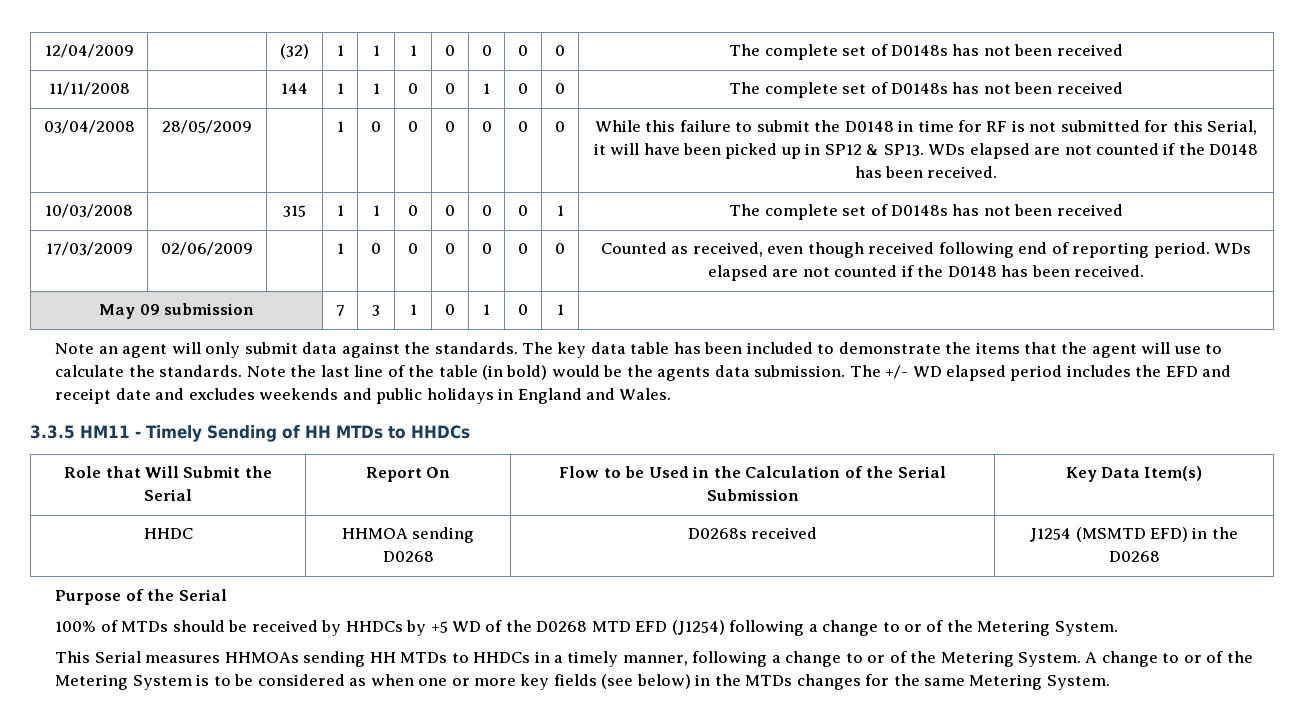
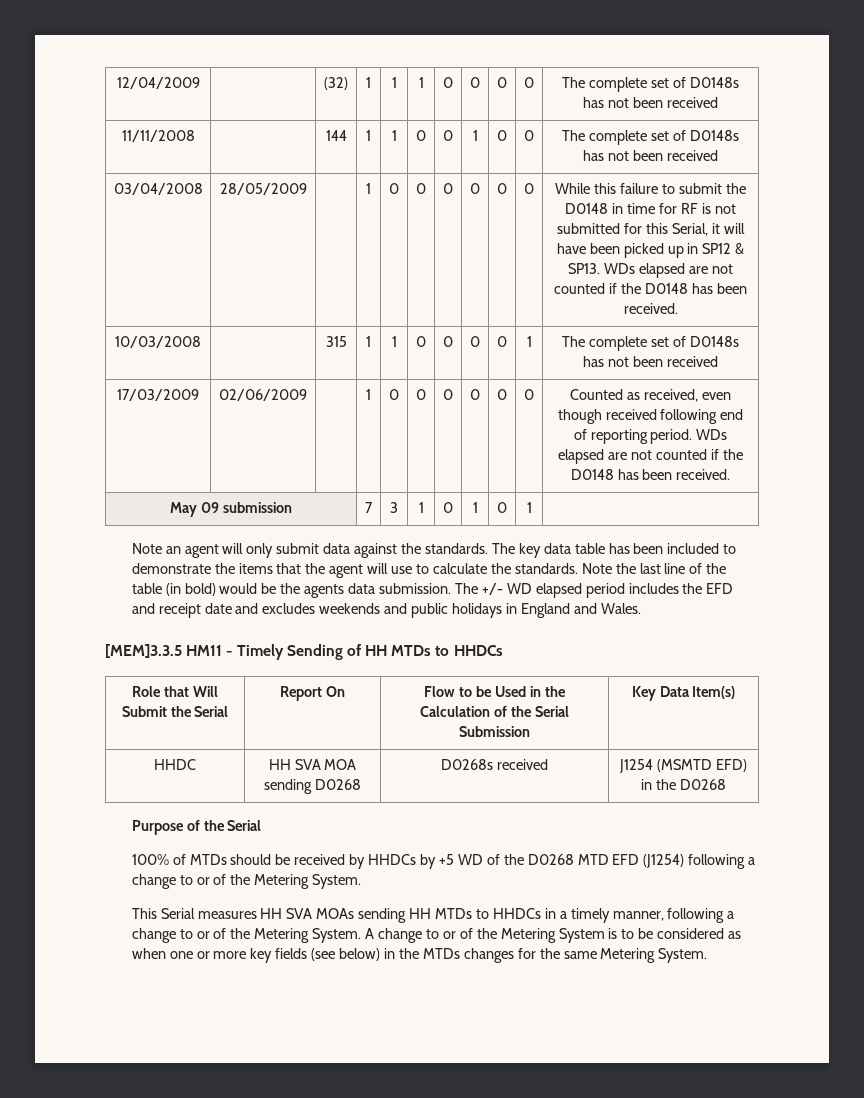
[30,425,75,439] 3.3.5 -> [105,644,182,658] [MEM]3.3.5
[341,528,408,539] HHMOA -> [268,759,357,770] HH SVA MOA
[224,652,299,663] HHMOAs -> [260,908,355,919] HH SVA MOAs

